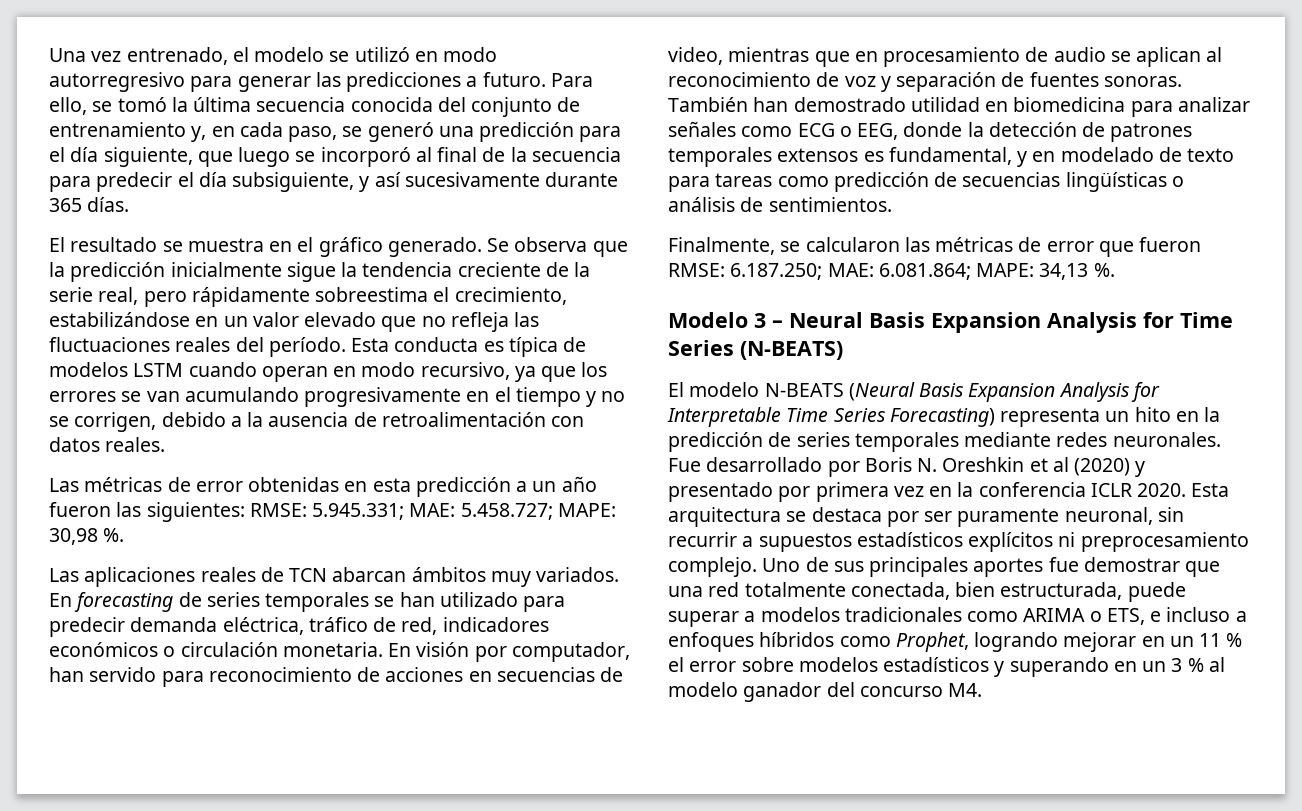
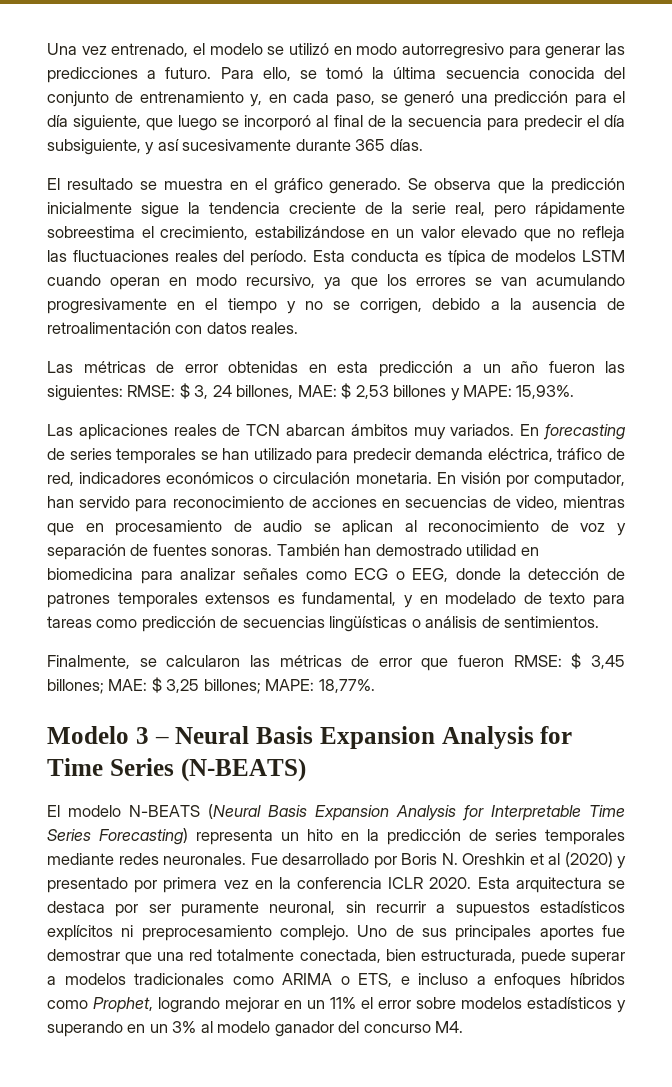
[312,503,616,520] [49,528,125,545] 5.945.331; MAE: 5.458.727; MAPE: 30,98 %. -> [179,383,575,401] $ 3, 24 billones, MAE: $ 2,53 billones y MAPE: 15,93%.
[730,263,1115,280] 6.187.250; MAE: 6.081.864; MAPE: 34,13 %. -> [571,653,625,669] [47,677,375,694] $ 3,45 billones; MAE: $ 3,25 billones; MAPE: 18,77%.
[1199,633,1243,647] 11 % -> [330,997,356,1009] 11%
[1171,658,1204,672] 3 % -> [172,1021,197,1033] 3%

